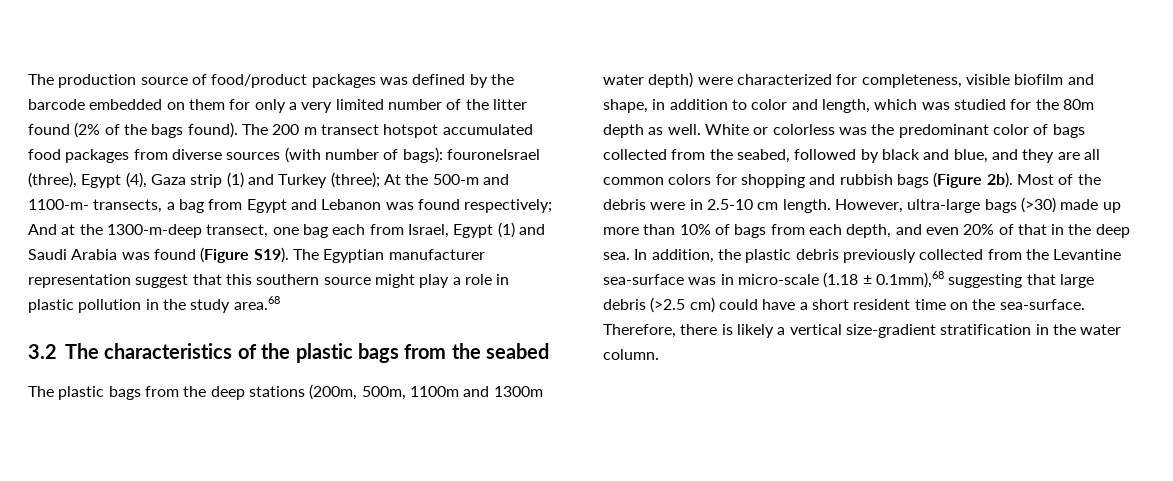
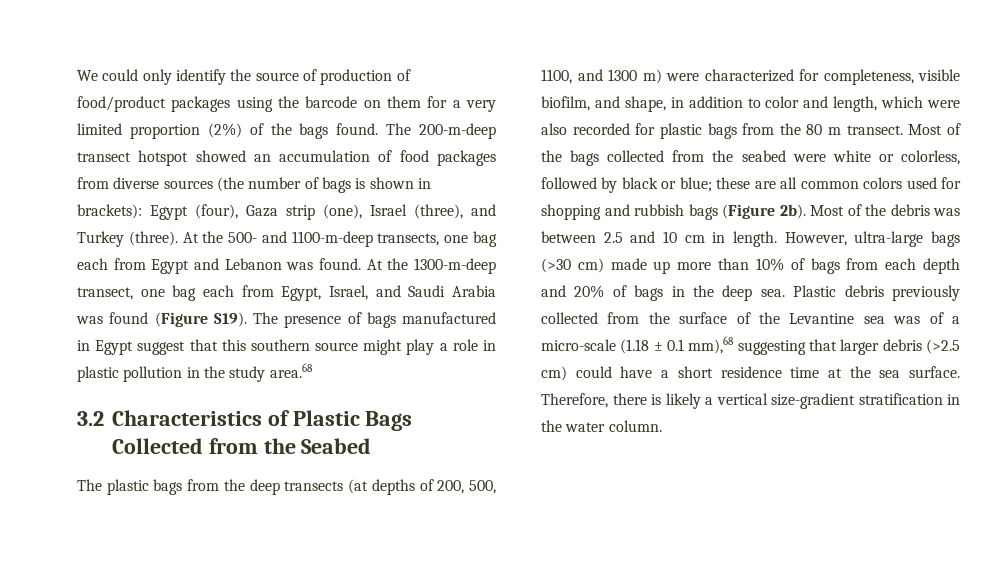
[28,74,488,88] The production source of food/product packages was defined by -> [77,69,411,85] [77,96,273,112] We could only identify the source of production of food/product packages using
[89,99,163,110] embedded -> (358, 102) none
[254,99,286,113] only -> (448, 102) none
[387,99,527,110] [28,122,533,138] number of the litter found (2% of the bags found). The 200 m transect hotspot accumulated -> [129,123,496,139] [77,150,393,166] proportion (2%) of the bags found. The 200-m-deep transect hotspot showed an accumulation of
[284,147,540,163] [28,172,244,188] (with number of bags): fouroneIsrael (three), Egypt (4), Gaza strip (1) -> [216,177,431,193] [77,204,463,220] (the number of bags is shown in brackets): Egypt (four), Gaza strip (one), Israel (three),
[330,172,509,188] [28,199,204,213] (three); At the 500-m and 1100-m- transects, a bag -> [128,231,497,247] [77,258,108,270] (three). At the 500- and 1100-m-deep transects, one bag each
[417,199,553,213] [28,224,76,235] found respectively; And at -> [319,258,383,270] found. At
[407,222,515,238] Israel, Egypt (1) -> [281,285,368,301] Egypt, Israel,
[323,249,485,263] [28,274,131,288] Egyptian manufacturer representation -> [284,312,496,328] [77,340,134,355] presence of bags manufactured in Egypt
[65,343,550,363] The characteristics of the plastic bags from the seabed -> [112,410,413,431] [112,438,372,454] Characteristics of Plastic Bags Collected from the Seabed
[248,384,543,400] [603,72,694,88] stations (200m, 500m, 1100m and 1300m water depth) -> [284,479,497,495] [541,69,662,84] transects (at depths of 200, 500, 1100, and 1300 m)
[1014,74,1064,85] biofilm -> [541,96,590,111] biofilm,
[921,99,1094,110] [603,124,1085,138] [603,149,1055,163] was studied for the 80m depth as well. White or colorless was the predominant color of bags collected from the seabed, followed by black and blue, and they -> [927,100,960,108] [541,123,961,139] [541,150,960,166] [541,177,751,193] were also recorded for plastic bags from the 80 m transect. Most of the bags collected from the seabed were white or colorless, followed by black or blue; these
(712, 179) none -> [906,177,937,189] used
[650,199,779,210] were in 2.5-10 cm -> [933,208,960,216] [541,231,726,243] was between 2.5 and 10 cm in
[1020,197,1056,213] (>30) -> [541,258,604,273] (>30 cm)
[846,224,959,238] depth, and even -> [923,258,960,274] [541,285,566,297] depth and
[1017,224,1047,235] that -> [634,285,664,301] bags
[634,249,792,263] In addition, the plastic -> [793,285,837,297] Plastic
[1053,249,1122,260] [603,274,734,285] Levantine sea-surface was in -> [679,312,960,324] surface of the Levantine sea was of a
[875,271,944,288] 0.1mm),68 -> [667,336,735,354] 0.1 mm),68
[1059,274,1094,288] large -> [840,339,880,355] larger
[853,299,1085,310] resident time on the sea-surface. -> [720,366,960,378] residence time at the sea surface.

